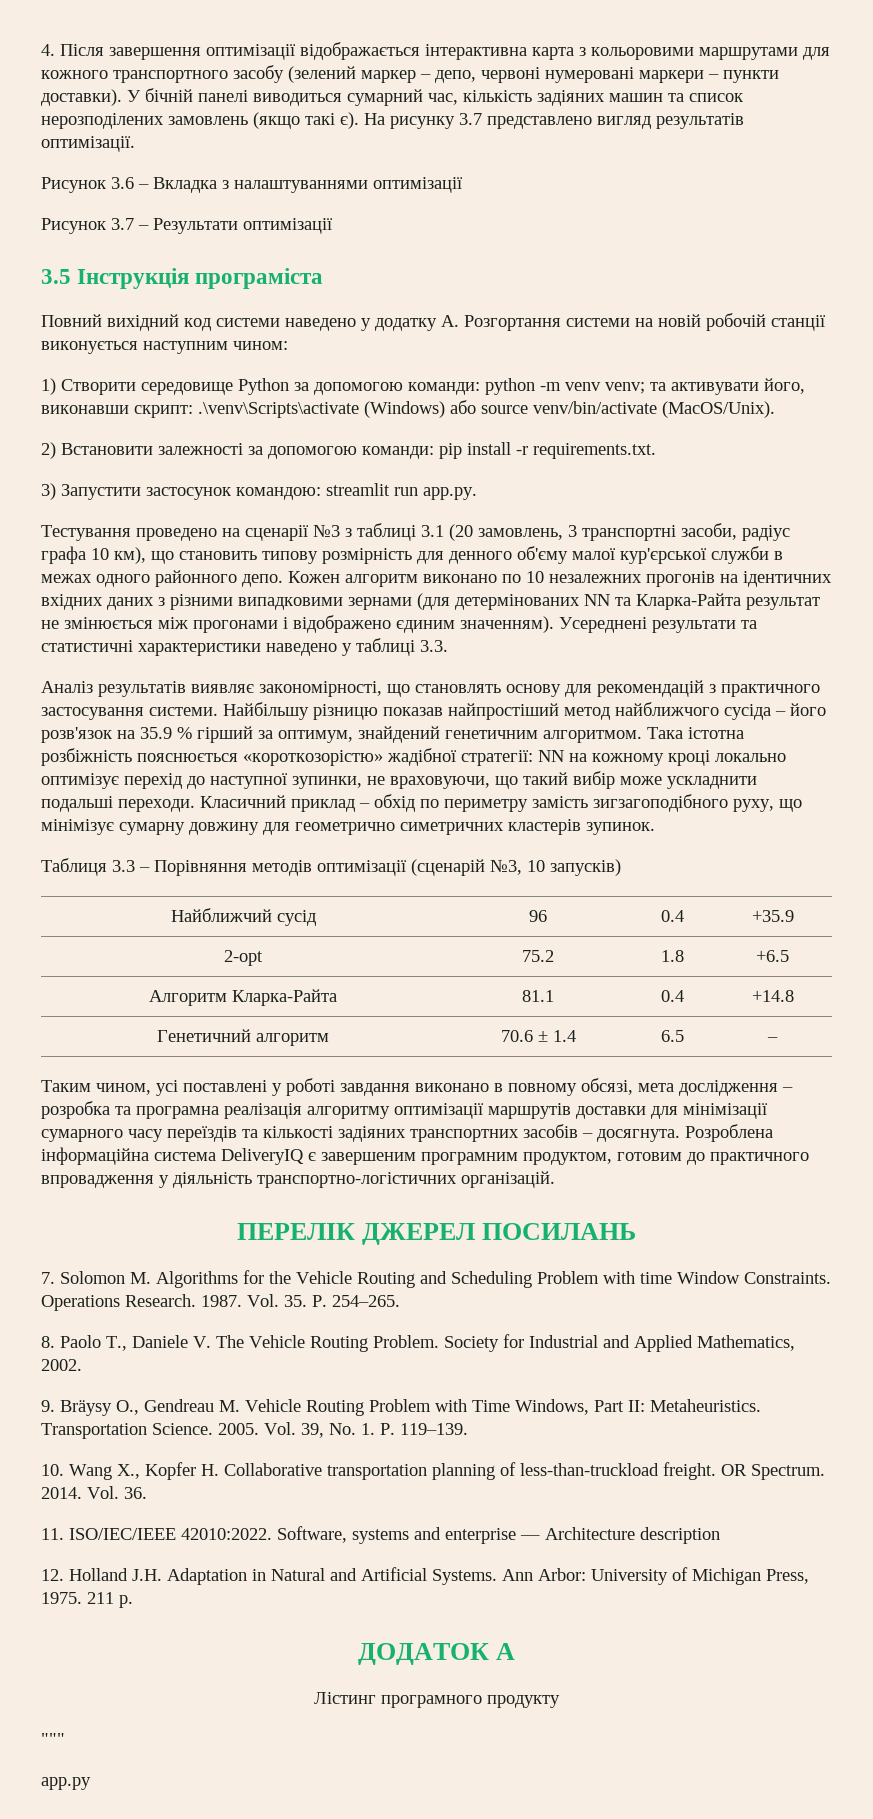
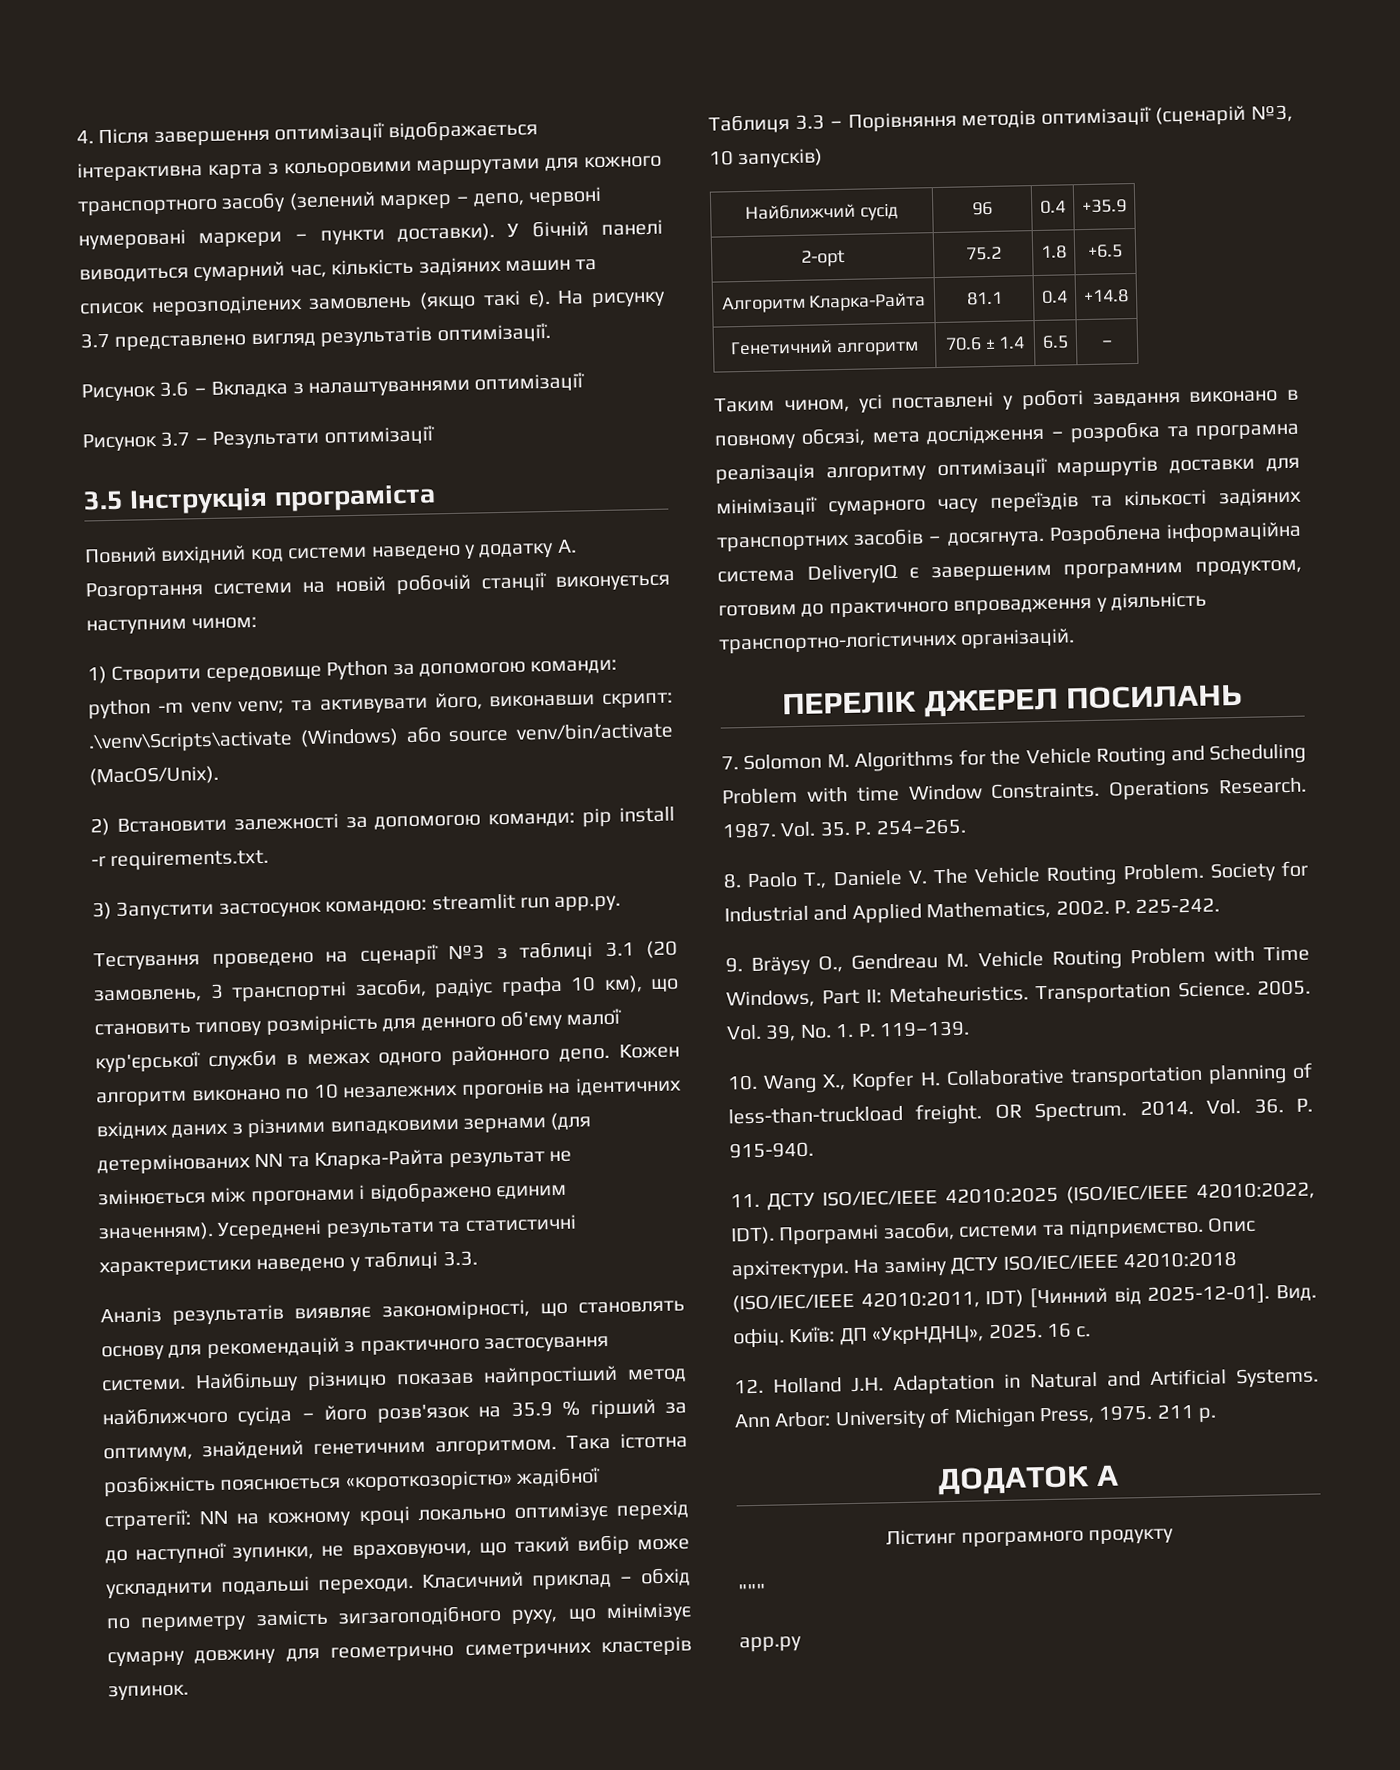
(82, 1365) none -> [1114,897,1221,915] P. 225-242.
(147, 1493) none -> [1296,1098,1313,1112] [729,1141,814,1159] P. 915-940.
[69,1526,720,1544] ISO/IEC/IEEE 42010:2022. Software, systems and enterprise — Architecture description -> [767,1181,1315,1211] [730,1216,1257,1245] [731,1251,1237,1280] [732,1283,1317,1313] [733,1322,1092,1348] ДСТУ ISO/IEC/IEEE 42010:2025 (ISO/IEC/IEEE 42010:2022, IDT). Програмні засоби, системи та підприємство. Опис архітектури. На заміну ДСТУ ISO/IEC/IEEE 42010:2018 (ISO/IEC/IEEE 42010:2011, IDT) [Чинний від 2025-12-01]. Вид. офіц. Київ: ДП «УкрНДНЦ», 2025. 16 с.

